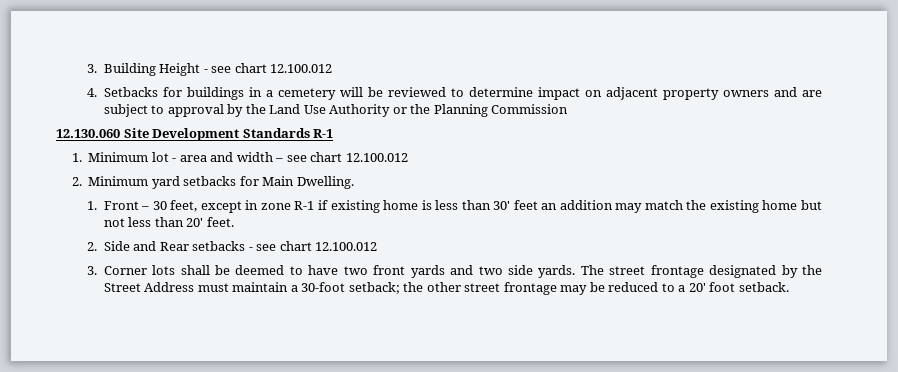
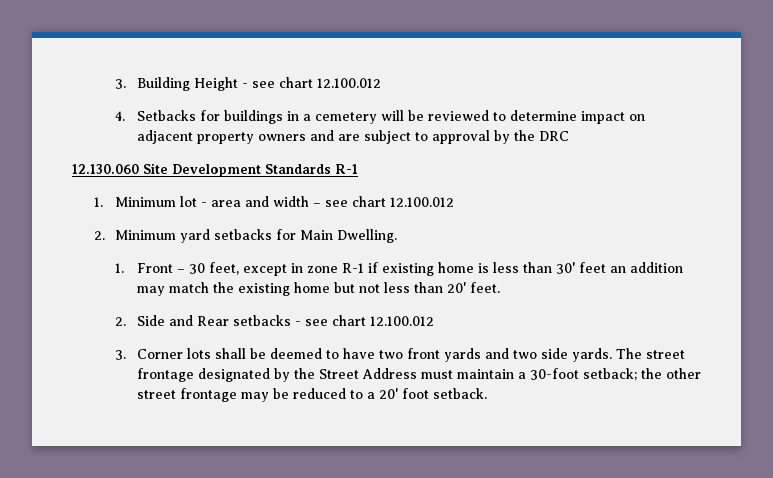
[269,104,569,117] Land Use Authority or the Planning Commission -> [538,131,569,141] DRC

